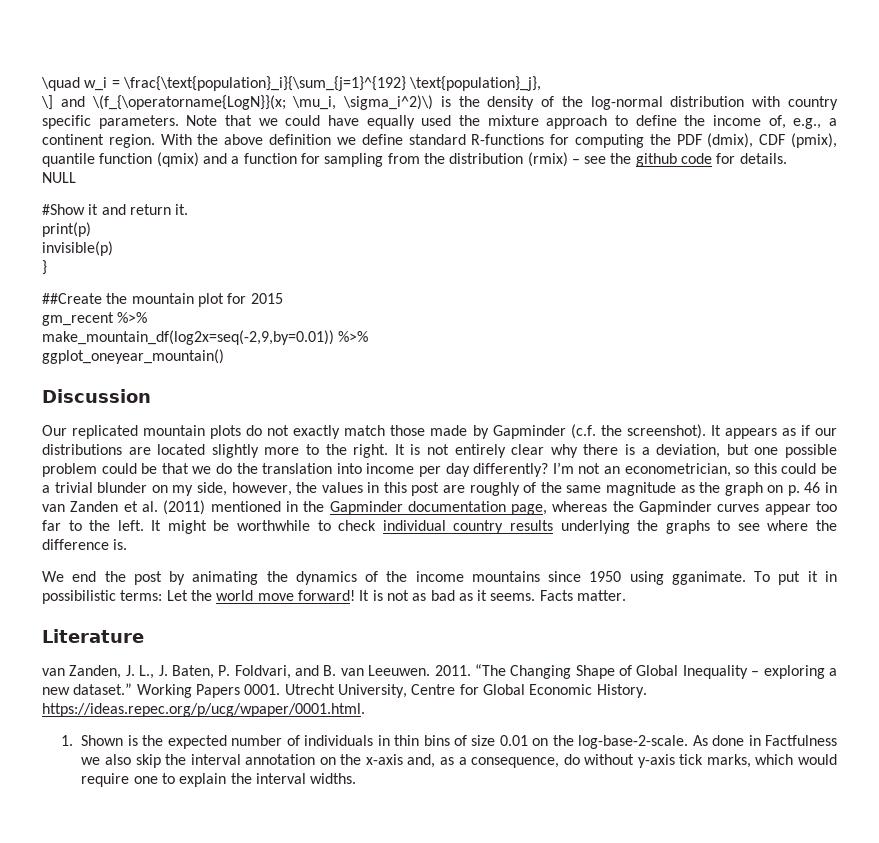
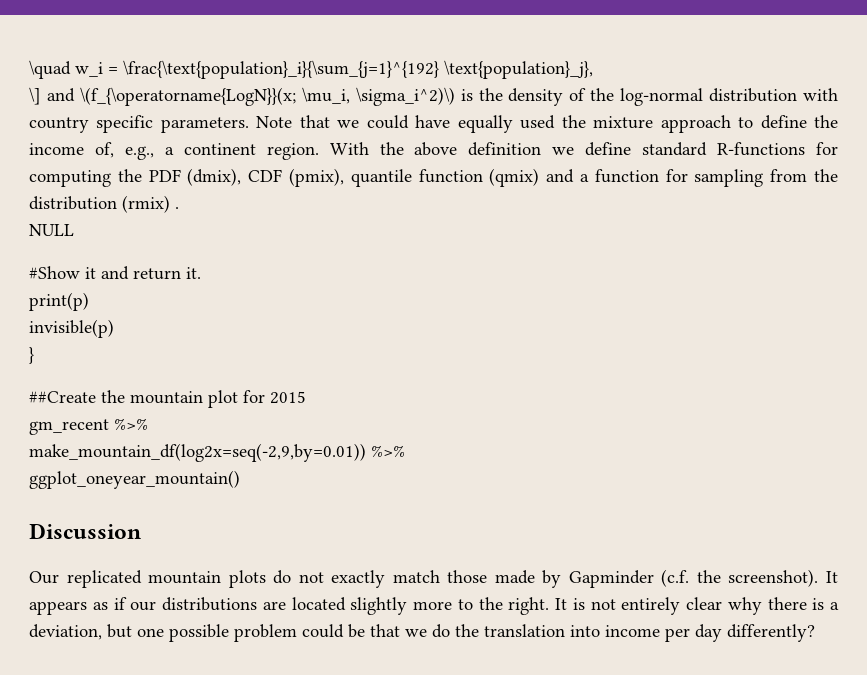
[571,153,787,167] – see the github code for details. -> [175,207,179,209] .
[552,462,838,477] [42,482,838,496] [42,500,837,515] [42,520,837,534] [42,539,128,550] [42,571,838,585] [42,590,627,604] [42,629,144,643] [42,664,838,679] [42,683,647,698] [42,703,365,717] [61,735,838,749] [81,754,838,768] [81,773,357,787] I’m not an econometrician, so this could be a trivial blunder on my side, however, the values in this post are roughly of the same magnitude as the graph on p. 46 in van Zanden et al. (2011) mentioned in the Gapminder documentation page, whereas the Gapminder curves appear too far to the left. It might be worthwhile to check individual country results underlying the graphs to see where the difference is. // We end the post by animating the dynamics of the income mountains since 1950 using gganimate. To put it in possibilistic terms: Let the world move forward! It is not as bad as it seems. Facts matter. // Literature // van Zanden, J. L., J. Baten, P. Foldvari, and B. van Leeuwen. 2011. “The Changing Shape of Global Inequality – exploring a new dataset.” Working Papers 0001. Utrecht University, Centre for Global Economic History. https://ideas.repec.org/p/ucg/wpaper/0001.html. // 1. Shown is the expected number of individuals in thin bins of size 0.01 on the log-base-2-scale. As done in Factfulness we also skip the interval annotation on the x-axis and, as a consequence, do without y-axis tick marks, which would require one to explain the interval widths. -> (815, 633) none

